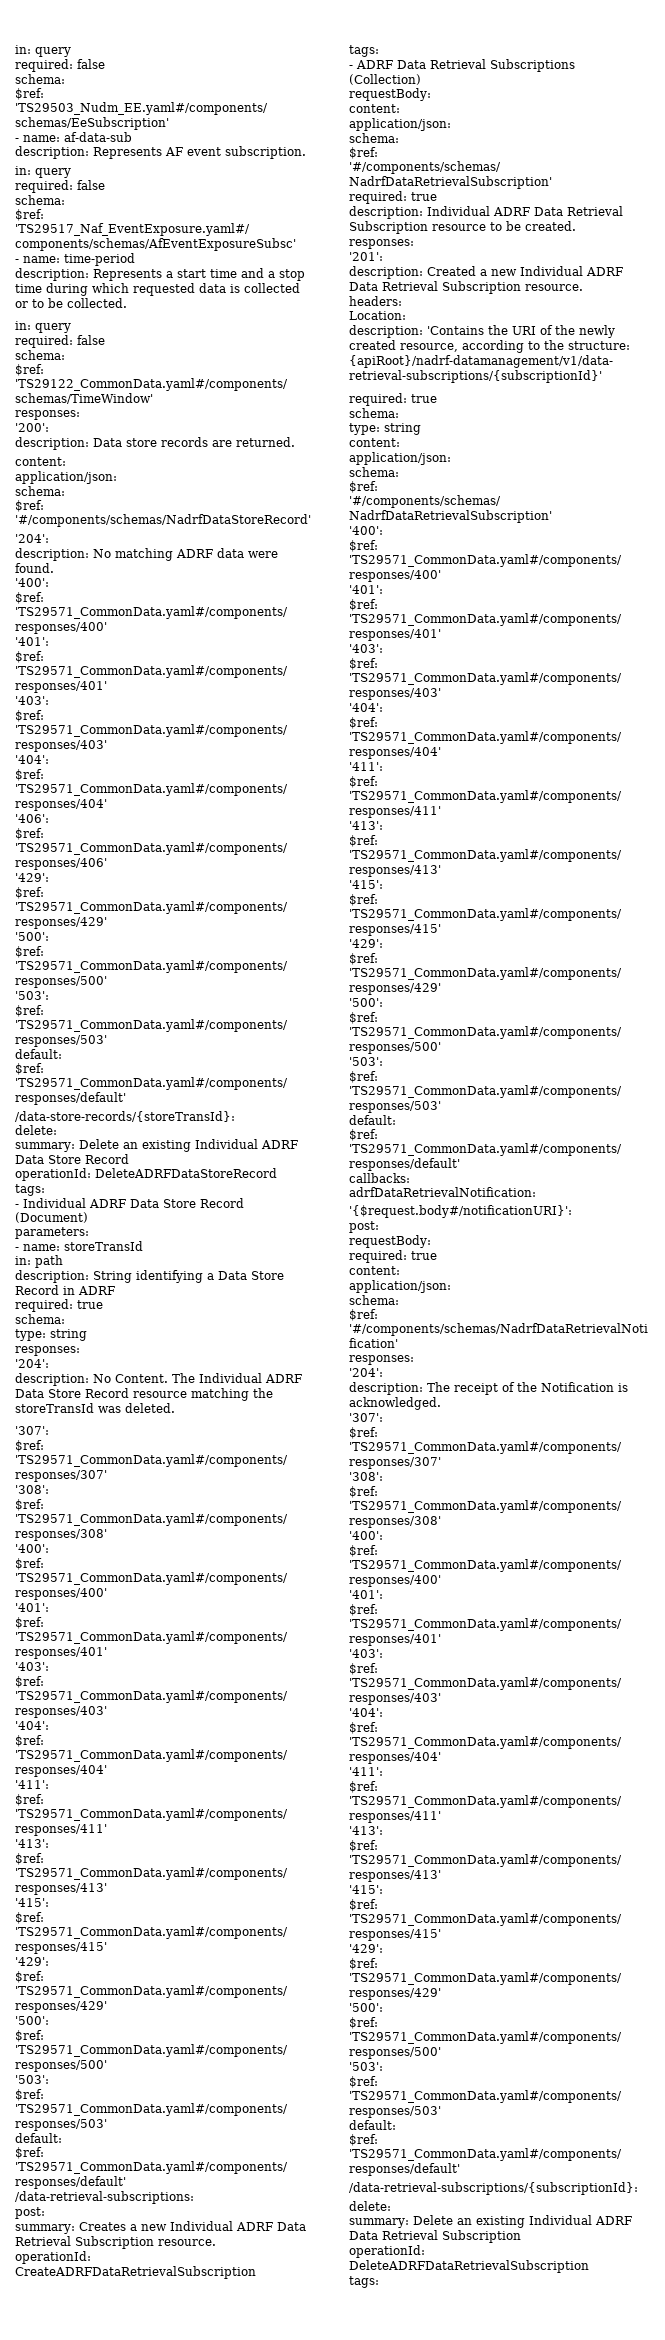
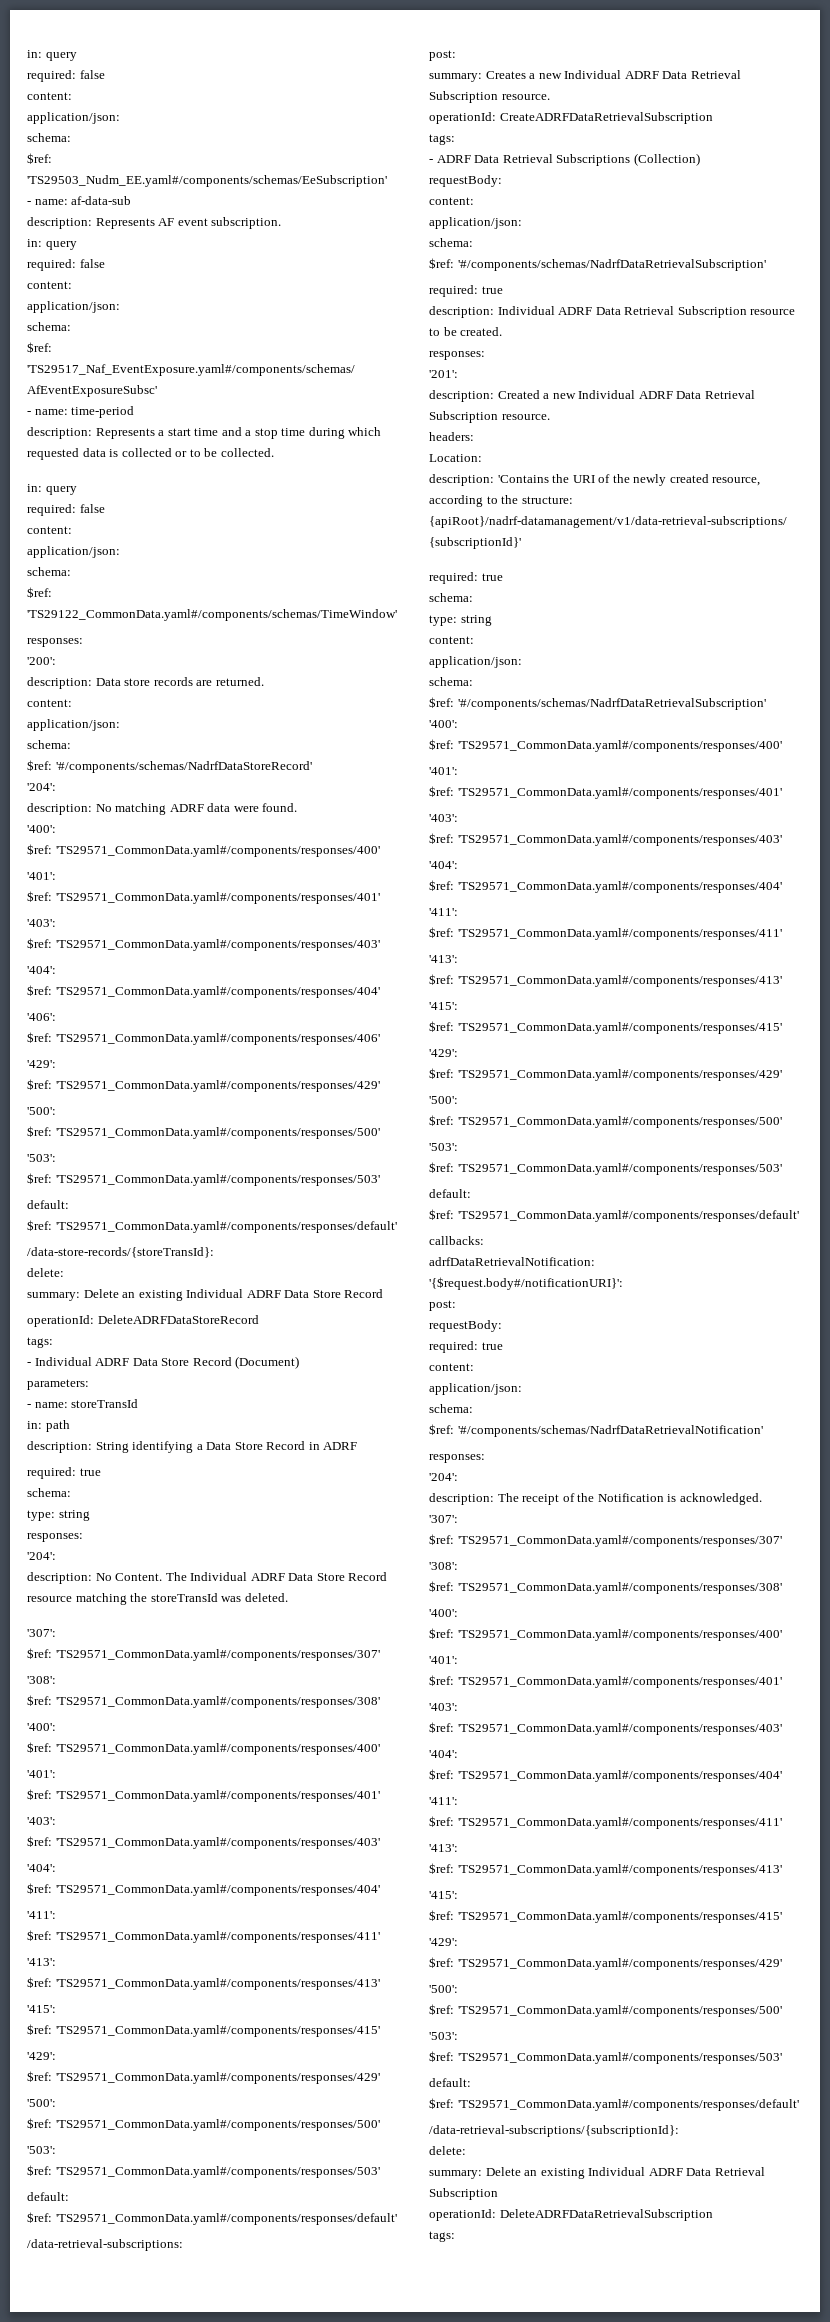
[15,45,71,57] [15,59,105,72] in: query // required: false -> [27,50,77,61] [27,70,105,82] [27,92,72,100] [27,112,120,124] in: query // required: false // content: // application/json:
(105, 185) none -> [27,281,72,289] [27,301,120,313] // content: // application/json:
(105, 340) none -> [27,526,72,534] [27,546,120,558] // content: // application/json:

